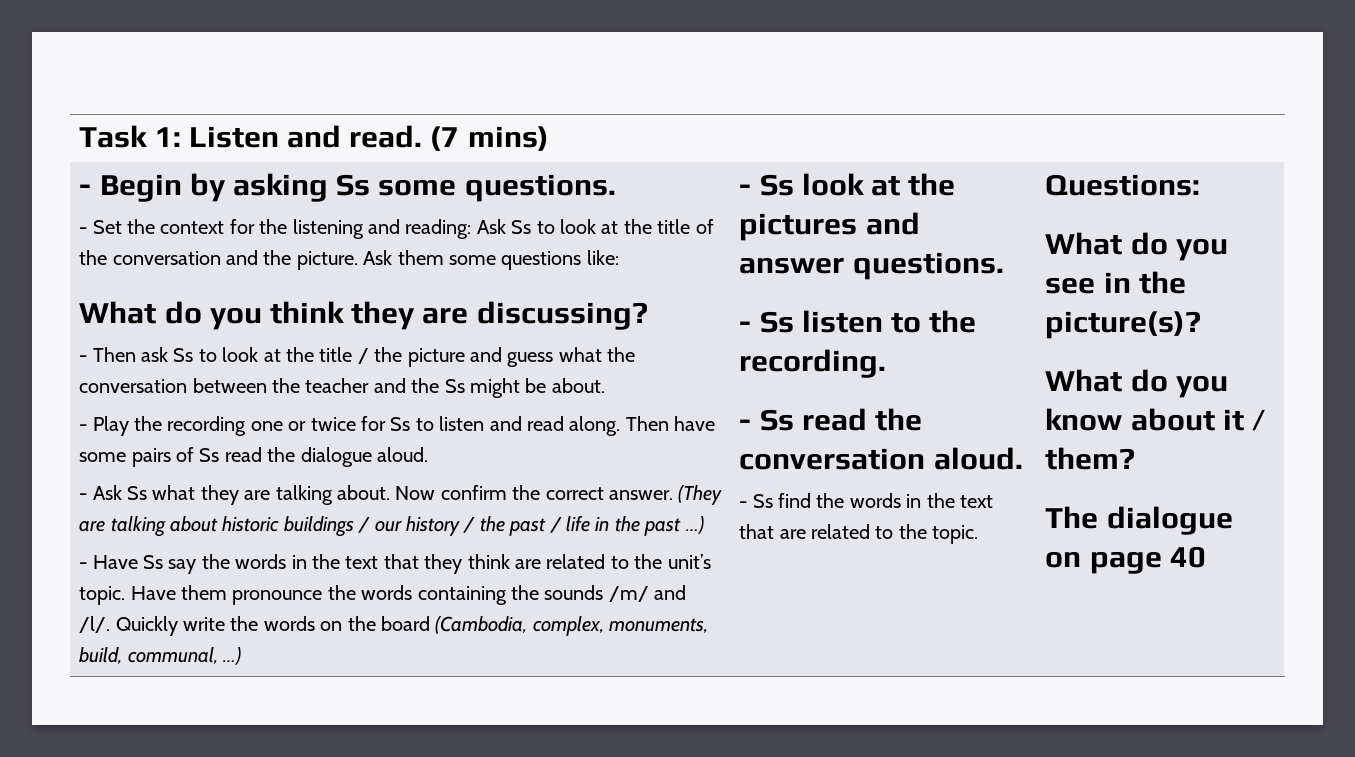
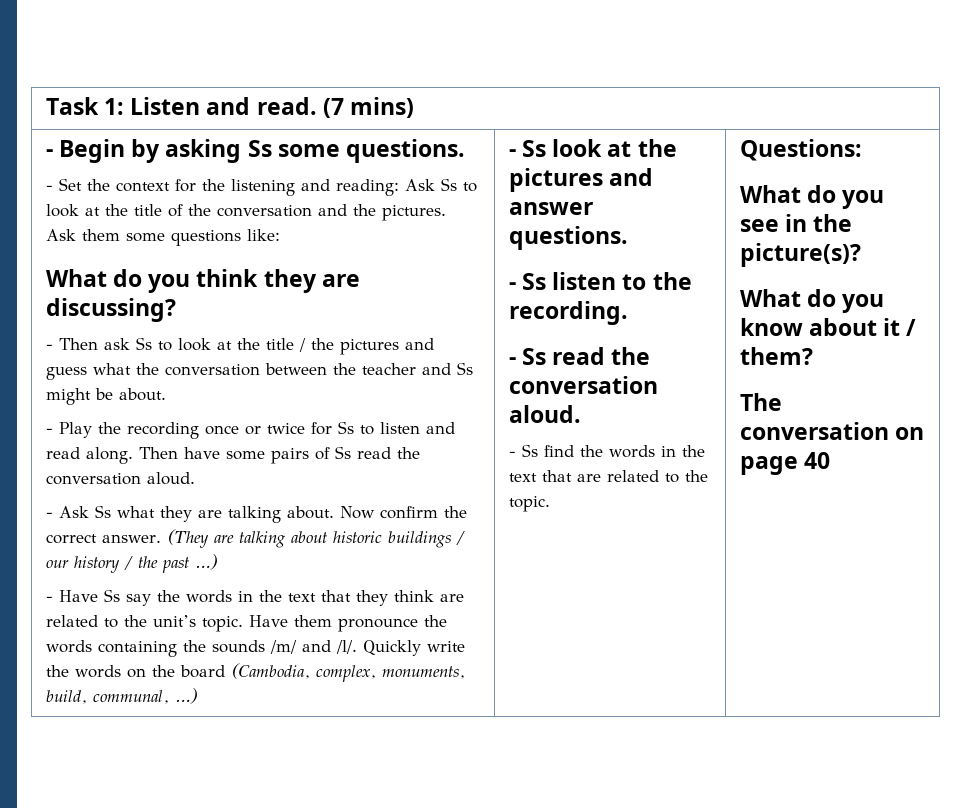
[296,251,358,270] picture. -> [381,205,446,221] pictures.
[407,348,465,367] picture -> [339,339,399,355] pictures
[411,378,440,393] the -> (451, 369) none
[250,421,283,431] one -> [204,425,239,435] once
[300,447,372,467] dialogue -> [45,473,141,485] conversation
[549,516,682,536] / life in the past -> (190, 565) none
[1106,506,1233,535] dialogue -> [739,422,889,440] conversation

